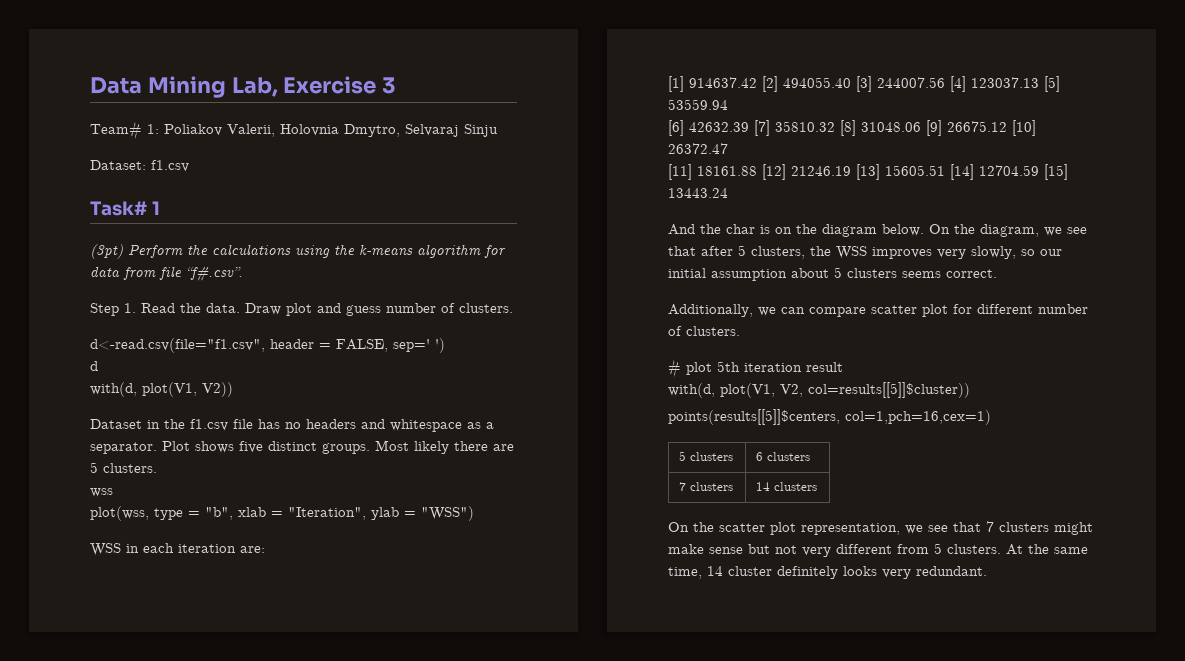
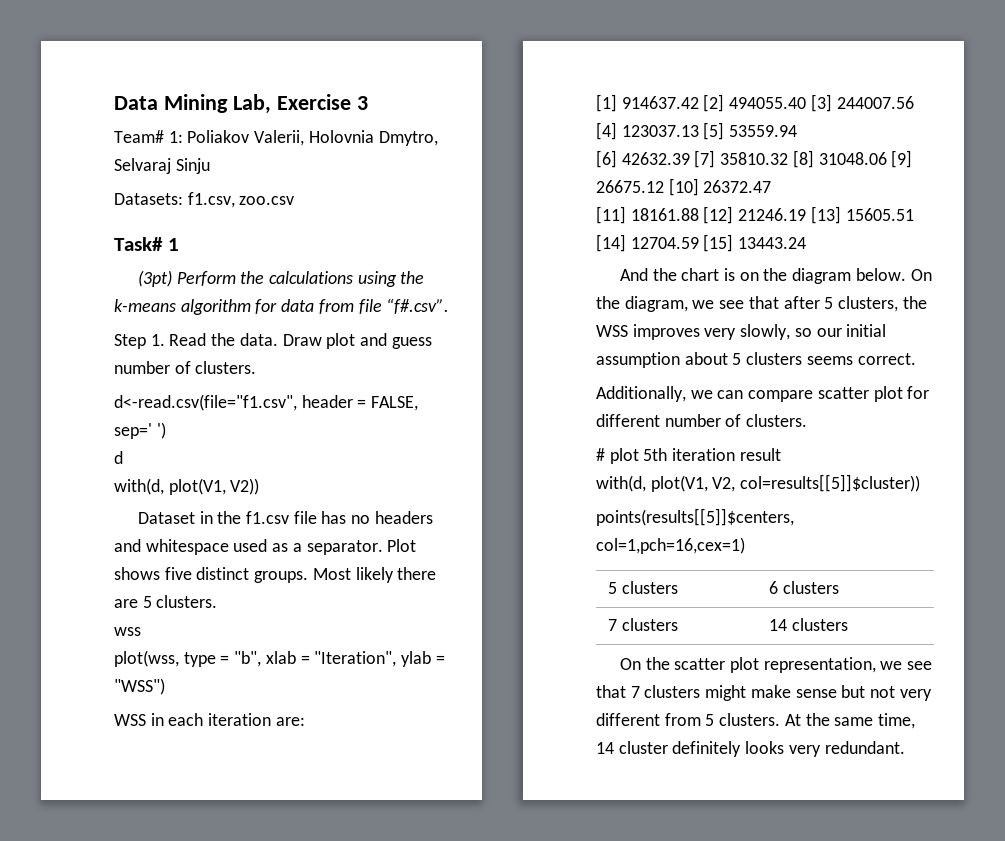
[90,160,189,172] Dataset: f1.csv -> [114,192,295,208] Datasets: f1.csv, zoo.csv
(462, 425) none -> [233,539,268,552] used
[726,224,755,234] char -> [681,268,720,281] chart

